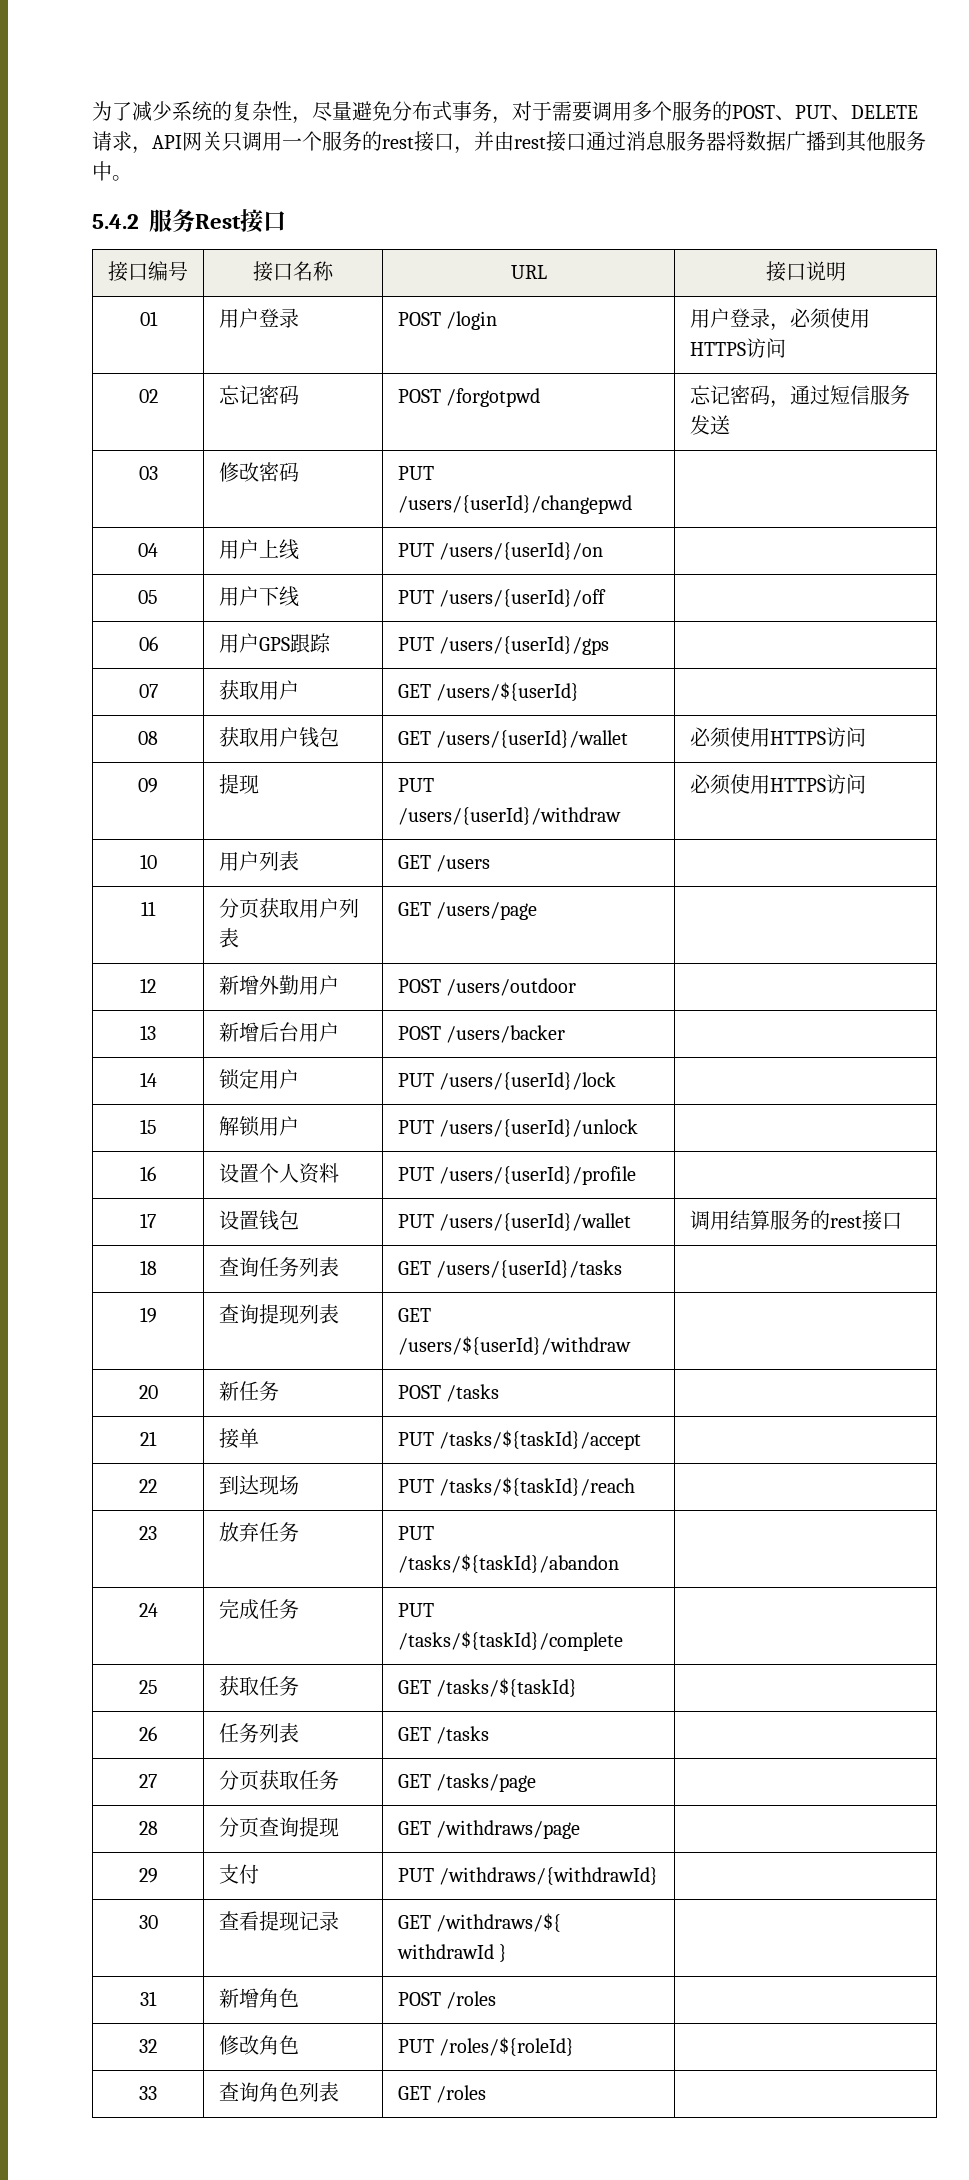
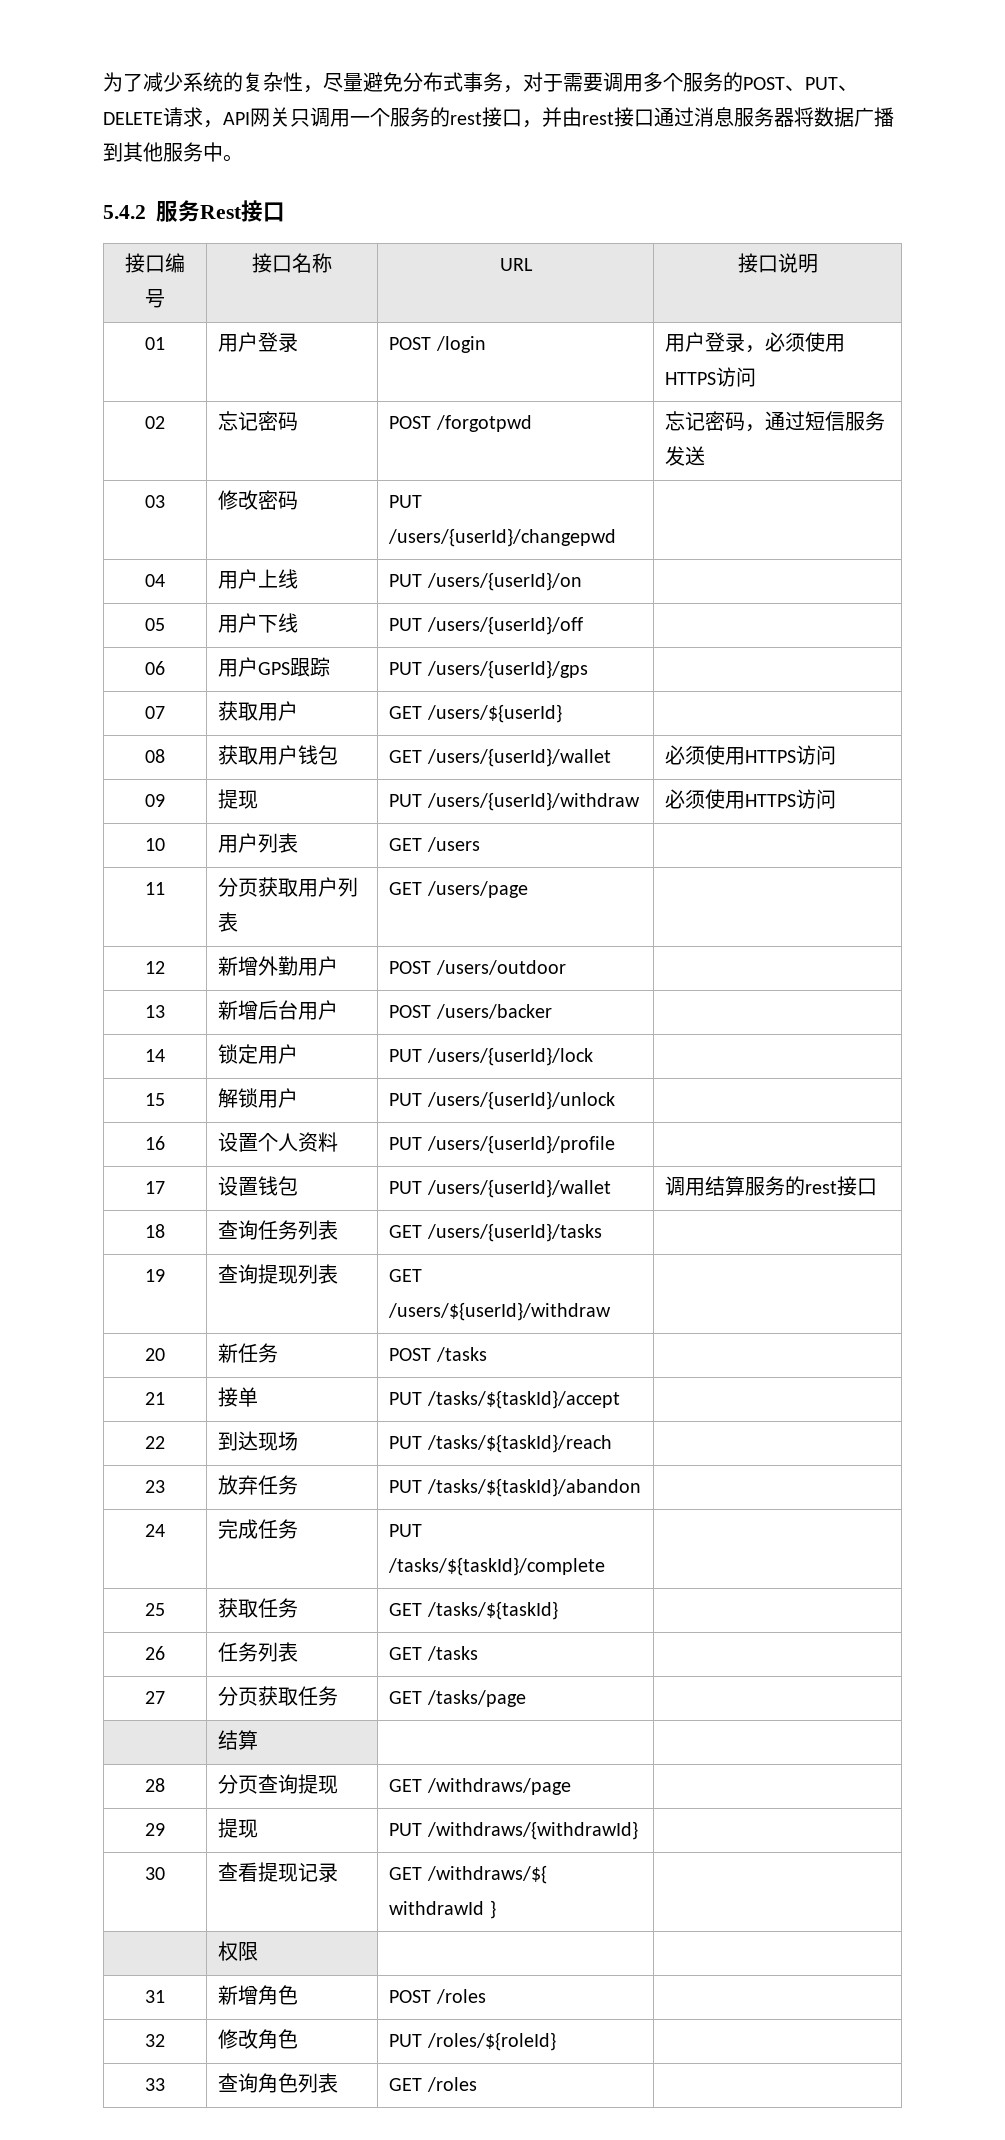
(537, 1782) none -> [218,1730,259,1750] // | 结算 | |
[218,1864,259,1884] 支付 -> [218,1818,259,1838] 提现
(508, 1953) none -> [218,1941,259,1961] // | 权限 | |

